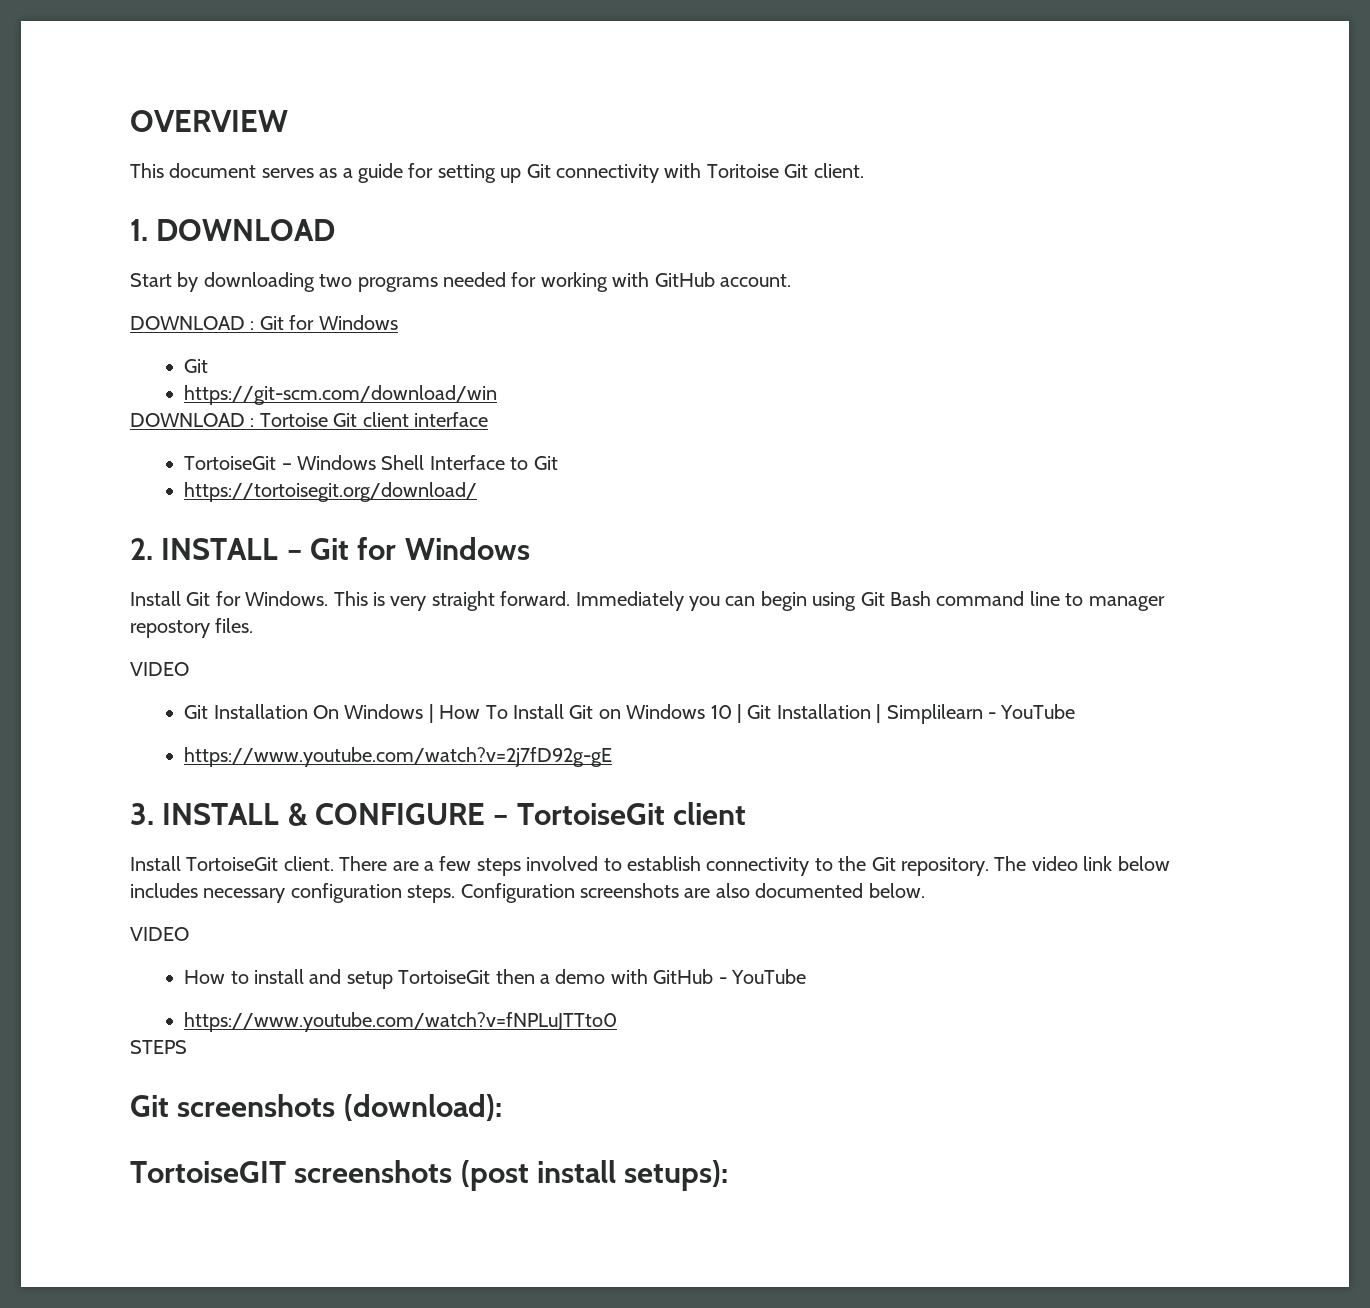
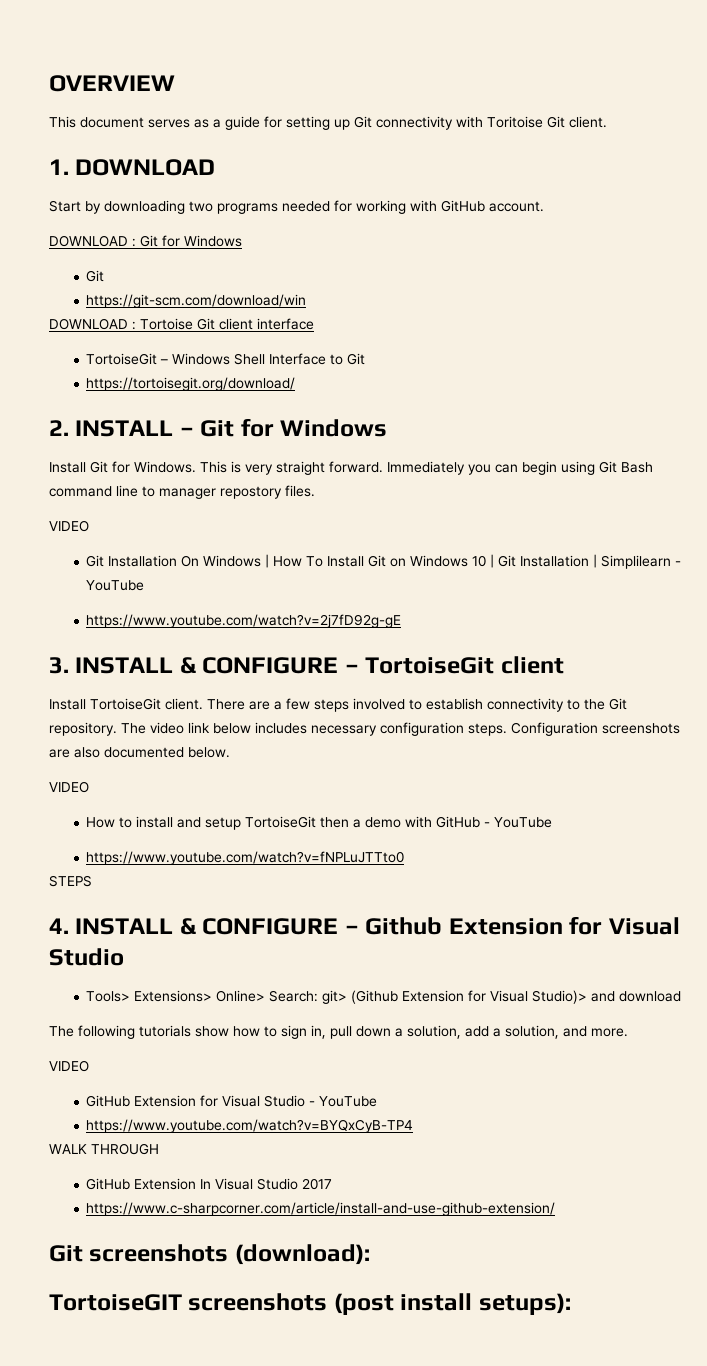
(187, 1047) none -> [49,916,680,935] [49,948,124,966] [86,990,682,1004] [49,1025,628,1039] [49,1060,89,1072] [86,1095,378,1107] [86,1119,414,1133] [49,1143,159,1155] [86,1178,333,1190] [86,1202,556,1216] // 4. INSTALL & CONFIGURE – Github Extension for Visual Studio // Tools> Extensions> Online> Search: git> (Github Extension for Visual Studio)> and download // The following tutorials show how to sign in, pull down a solution, add a solution, and more. // VIDEO // GitHub Extension for Visual Studio - YouTube // https://www.youtube.com/watch?v=BYQxCyB-TP4 // WALK THROUGH // GitHub Extension In Visual Studio 2017 // https://www.c-sharpcorner.com/article/install-and-use-github-extension/

